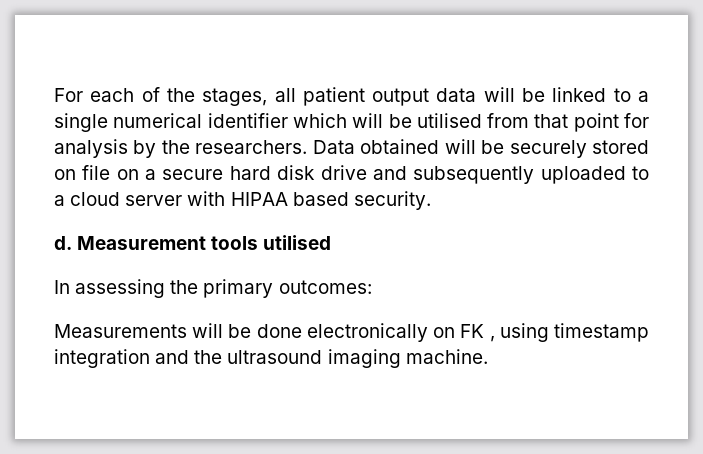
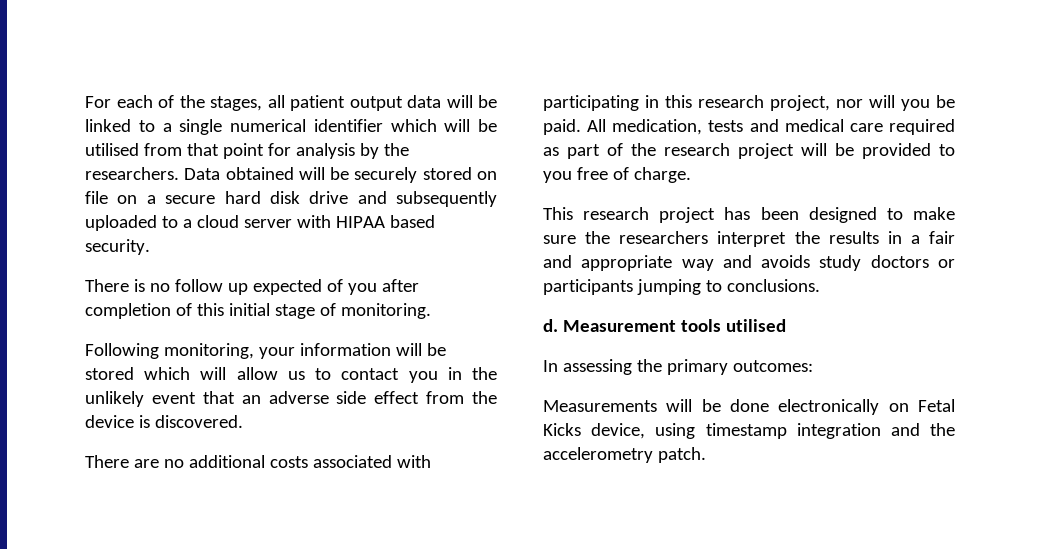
(431, 200) none -> [85,279,419,295] [85,303,431,319] [85,343,446,359] [85,367,498,383] [85,391,497,407] [85,415,243,428] [85,455,431,468] [543,95,955,111] [543,119,955,135] [543,143,955,159] [543,167,691,183] [543,207,955,223] [543,231,955,247] [543,255,955,271] [543,279,820,295] // There is no follow up expected of you after completion of this initial stage of monitoring. // Following monitoring, your information will be stored which will allow us to contact you in the unlikely event that an adverse side effect from the device is discovered. // There are no additional costs associated with participating in this research project, nor will you be paid. All medication, tests and medical care required as part of the research project will be provided to you free of charge. // This research project has been designed to make sure the researchers interpret the results in a fair and appropriate way and avoids study doctors or participants jumping to conclusions.
[460,324,495,342] FK , -> [917,399,955,412] [543,423,646,439] Fetal Kicks device,
[227,349,488,368] ultrasound imaging machine. -> [543,447,706,463] accelerometry patch.

